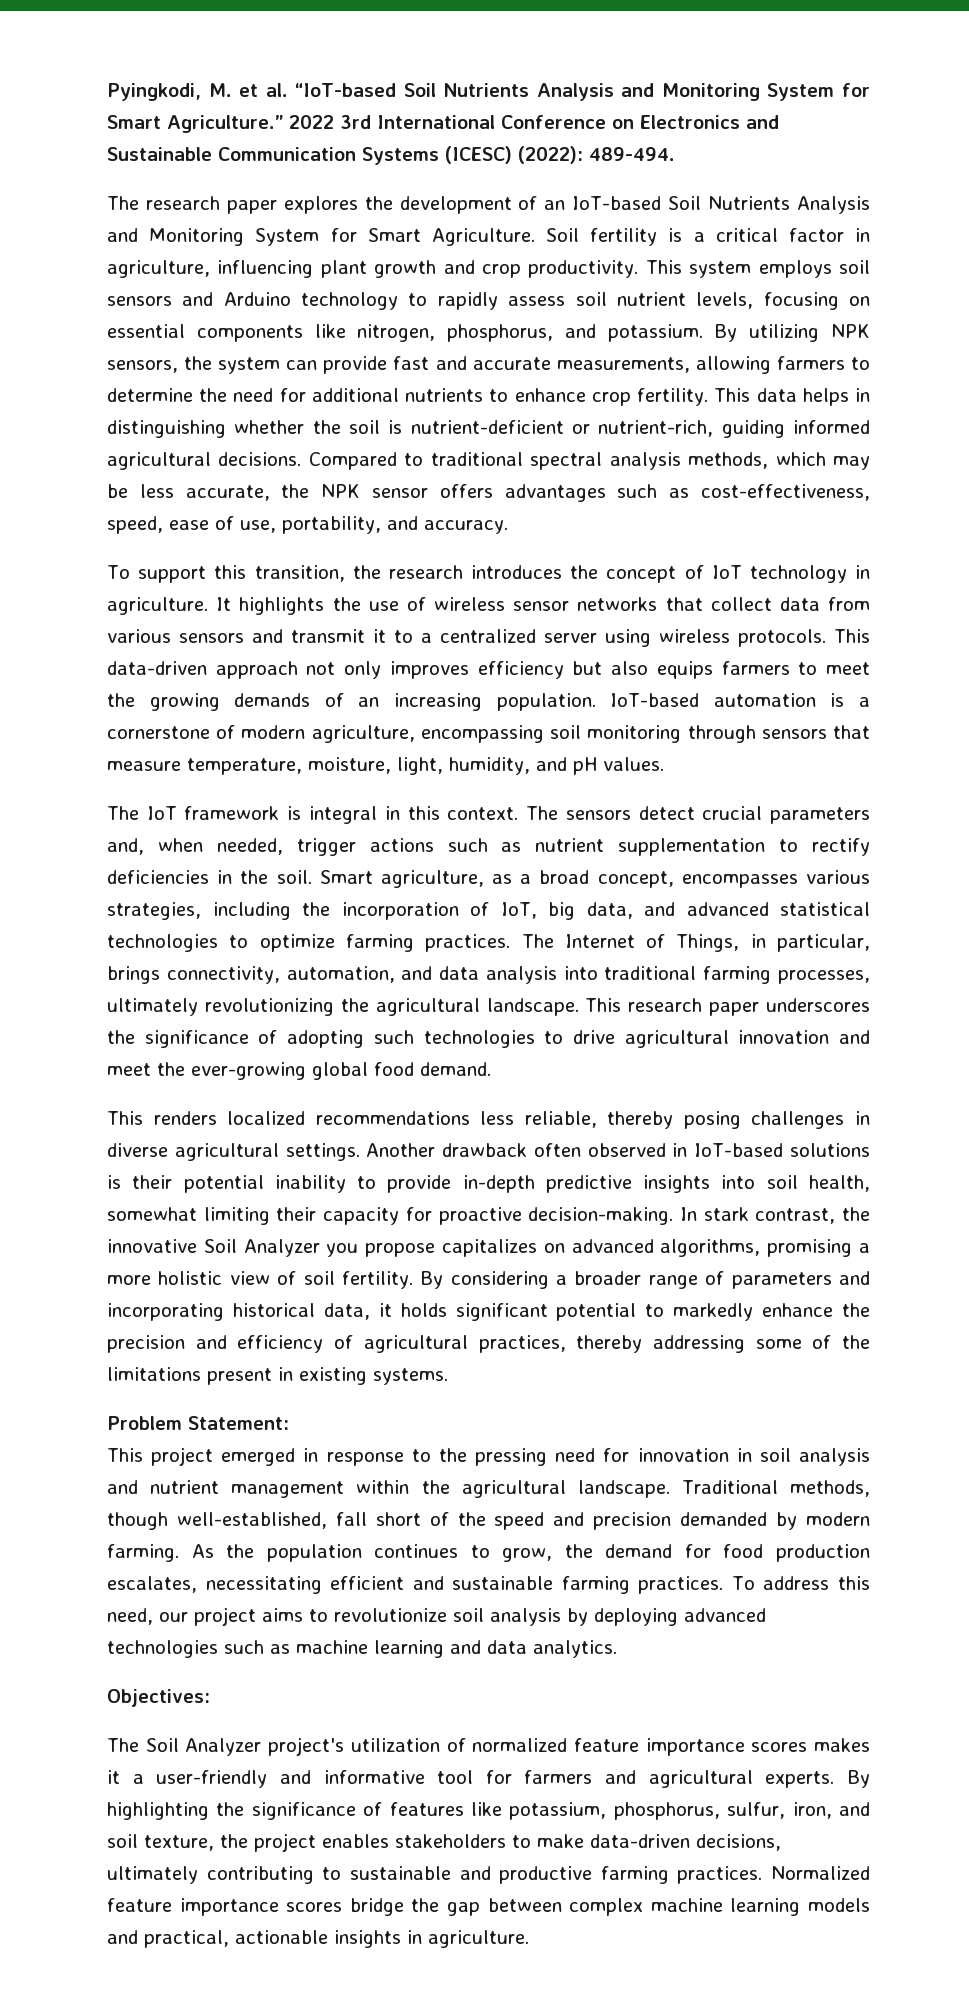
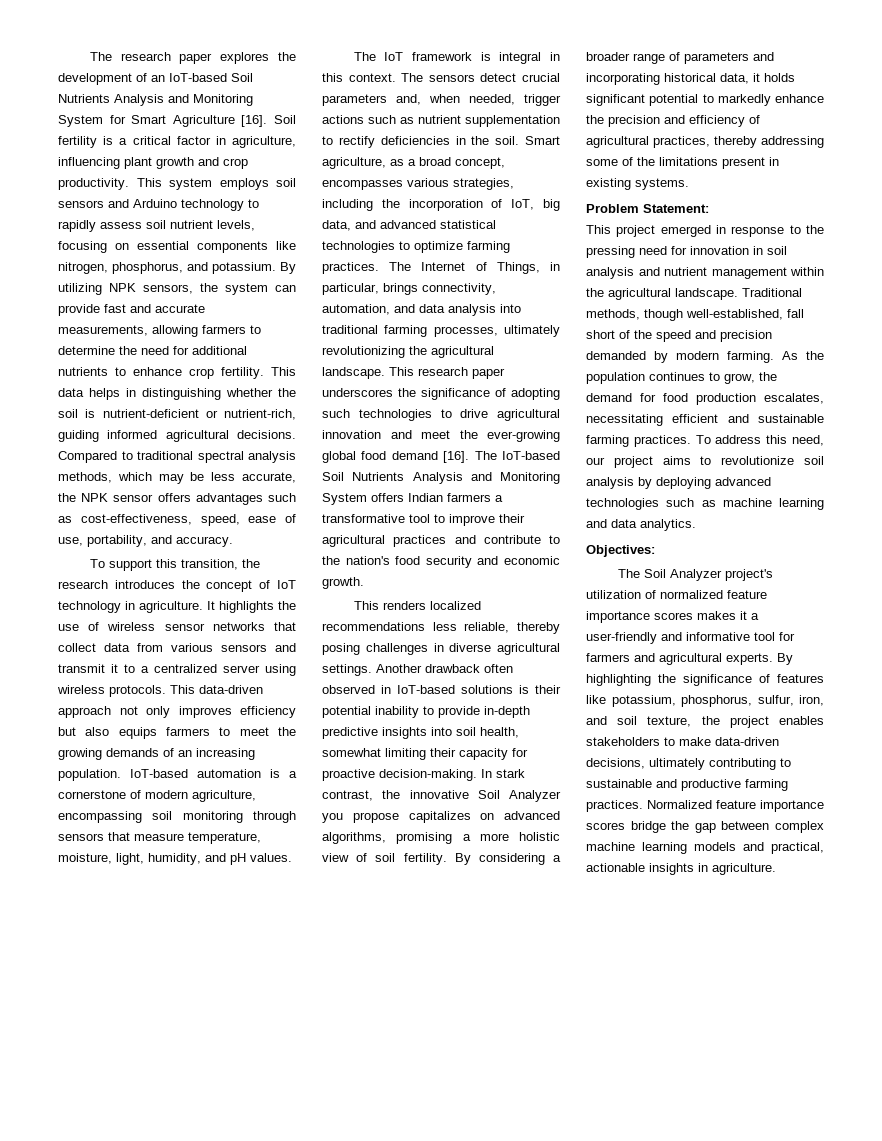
[107,83,870,101] [107,115,779,133] [107,146,675,165] Pyingkodi, M. et al. “IoT-based Soil Nutrients Analysis and Monitoring System for Smart Agriculture.” 2022 3rd International Conference on Electronics and Sustainable Communication Systems (ICESC) (2022): 489-494. // -> (89, 56) none
[431,228,535,246] Agriculture. -> [172,115,268,127] Agriculture [16].
[420,1062,491,1076] demand. -> [391,451,560,463] [322,472,560,484] [322,493,503,505] [322,514,525,526] [322,535,560,547] [322,556,560,568] [322,577,364,589] demand [16]. The IoT-based Soil Nutrients Analysis and Monitoring System offers Indian farmers a transformative tool to improve their agricultural practices and contribute to the nation's food security and economic growth.

